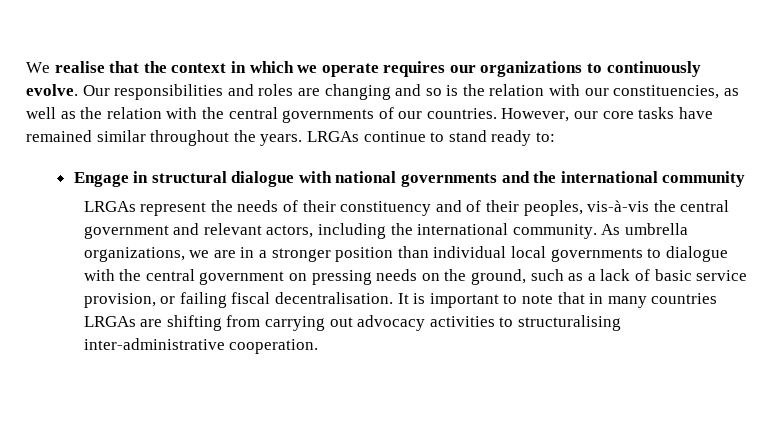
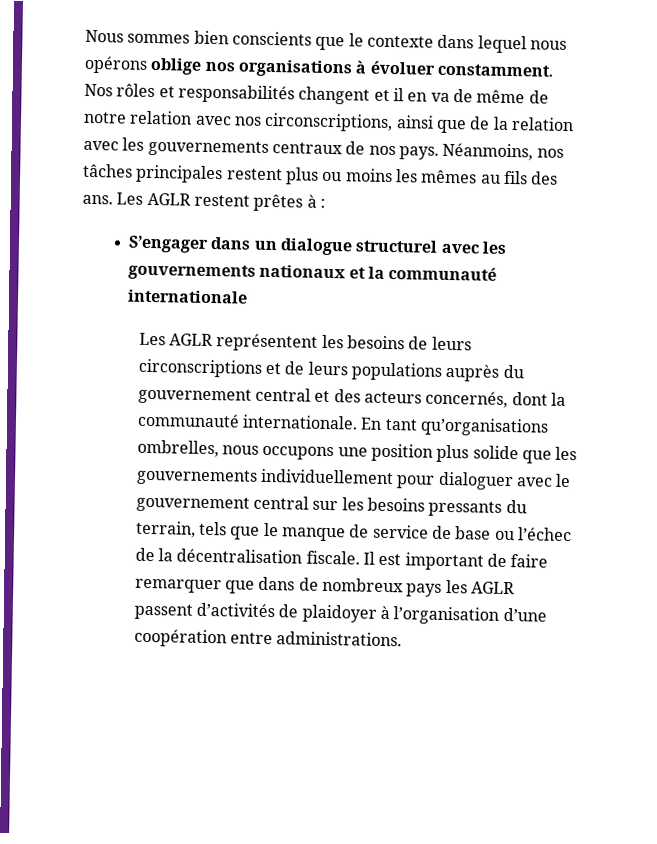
[26,61,701,77] [26,84,739,100] [26,107,713,123] [26,130,555,146] [73,171,746,187] [83,200,730,216] [83,223,688,239] [83,246,728,262] [83,269,748,285] [83,292,718,308] [83,315,621,331] [83,338,319,354] We realise that the context in which we operate requires our organizations to continuously evolve. Our responsibilities and roles are changing and so is the relation with our constituencies, as well as the relation with the central governments of our countries. However, our core tasks have remained similar throughout the years. LRGAs continue to stand ready to: // Engage in structural dialogue with national governments and the international community // LRGAs represent the needs of their constituency and of their peoples, vis-à-vis the central government and relevant actors, including the international community. As umbrella organizations, we are in a stronger position than individual local governments to dialogue with the central government on pressing needs on the ground, such as a lack of basic service provision, or failing fiscal decentralisation. It is important to note that in many countries LRGAs are shifting from carrying out advocacy activities to structuralising inter-administrative cooperation. -> [85,29,567,54] [84,55,554,78] [84,83,549,105] [83,110,574,134] [83,137,564,161] [83,163,559,185] [82,192,326,212] [128,235,507,256] [128,263,498,281] [127,289,249,304] [138,332,472,352] [137,358,524,382] [137,387,567,409] [136,412,550,437] [136,439,578,464] [135,468,572,491] [135,495,527,517] [135,520,573,542] [134,547,549,571] [134,576,516,597] [133,602,547,625] [133,628,403,648] Nous sommes bien conscients que le contexte dans lequel nous opérons oblige nos organisations à évoluer constamment. Nos rôles et responsabilités changent et il en va de même de notre relation avec nos circonscriptions, ainsi que de la relation avec les gouvernements centraux de nos pays. Néanmoins, nos tâches principales restent plus ou moins les mêmes au fils des ans. Les AGLR restent prêtes à : // S’engager dans un dialogue structurel avec les gouvernements nationaux et la communauté internationale // Les AGLR représentent les besoins de leurs circonscriptions et de leurs populations auprès du gouvernement central et des acteurs concernés, dont la communauté internationale. En tant qu’organisations ombrelles, nous occupons une position plus solide que les gouvernements individuellement pour dialoguer avec le gouvernement central sur les besoins pressants du terrain, tels que le manque de service de base ou l’échec de la décentralisation fiscale. Il est important de faire remarquer que dans de nombreux pays les AGLR passent d’activités de plaidoyer à l’organisation d’une coopération entre administrations.

